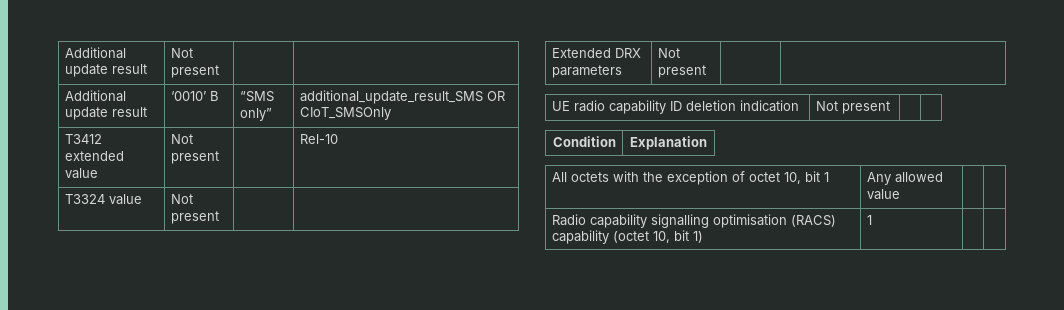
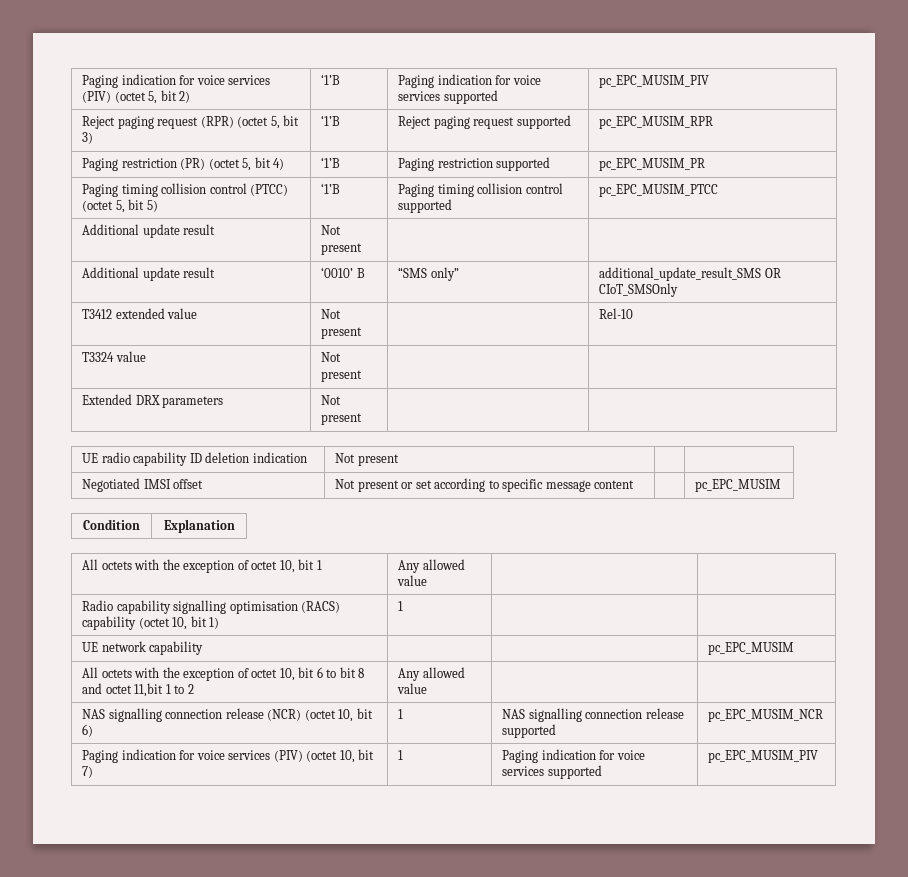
(64, 53) none -> [82,74,271,88] [82,90,191,104] [321,74,341,85] [398,74,541,88] [398,90,498,104] [599,75,710,88] [82,115,300,129] [82,132,94,144] [321,115,341,126] [398,115,571,129] [599,116,714,129] [82,157,285,171] [321,157,341,168] [398,157,551,171] [599,158,706,171] [82,183,289,197] [82,199,158,213] [321,183,341,194] [398,183,563,197] [398,199,453,213] [599,184,719,197] Paging indication for voice services (PIV) (octet 5, bit 2) | ‘1’B | Paging indication for voice services supported | pc_EPC_MUSIM_PIV // Reject paging request (RPR) (octet 5, bit 3) | ‘1’B | Reject paging request supported | pc_EPC_MUSIM_RPR // Paging restriction (PR) (octet 5, bit 4) | ‘1’B | Paging restriction supported | pc_EPC_MUSIM_PR // Paging timing collision control (PTCC) (octet 5, bit 5) | ‘1’B | Paging timing collision control supported | pc_EPC_MUSIM_PTCC //
(890, 107) none -> [82,478,204,492] [335,478,635,492] [695,479,782,492] // Negotiated IMSI offset | Not present or set according to specific message content | | pc_EPC_MUSIM
(872, 220) none -> [82,641,204,655] [708,642,795,655] [82,667,365,681] [82,683,194,697] [398,667,465,681] [397,683,428,694] [82,708,373,722] [82,724,94,737] [398,709,404,719] [502,708,684,722] [502,724,557,738] [708,709,824,722] [82,749,375,763] [82,766,94,778] [398,750,404,760] [502,749,645,763] [502,765,602,779] [708,750,819,763] // UE network capability | | | pc_EPC_MUSIM // All octets with the exception of octet 10, bit 6 to bit 8 and octet 11,bit 1 to 2 | Any allowed value | | // NAS signalling connection release (NCR) (octet 10, bit 6) | 1 | NAS signalling connection release supported | pc_EPC_MUSIM_NCR // Paging indication for voice services (PIV) (octet 10, bit 7) | 1 | Paging indication for voice services supported | pc_EPC_MUSIM_PIV

